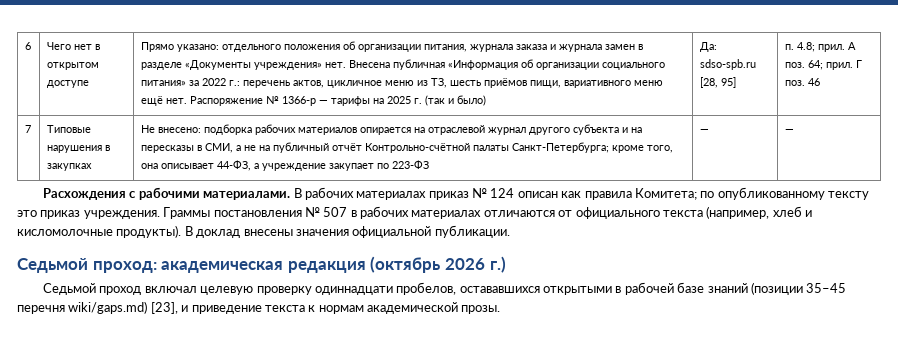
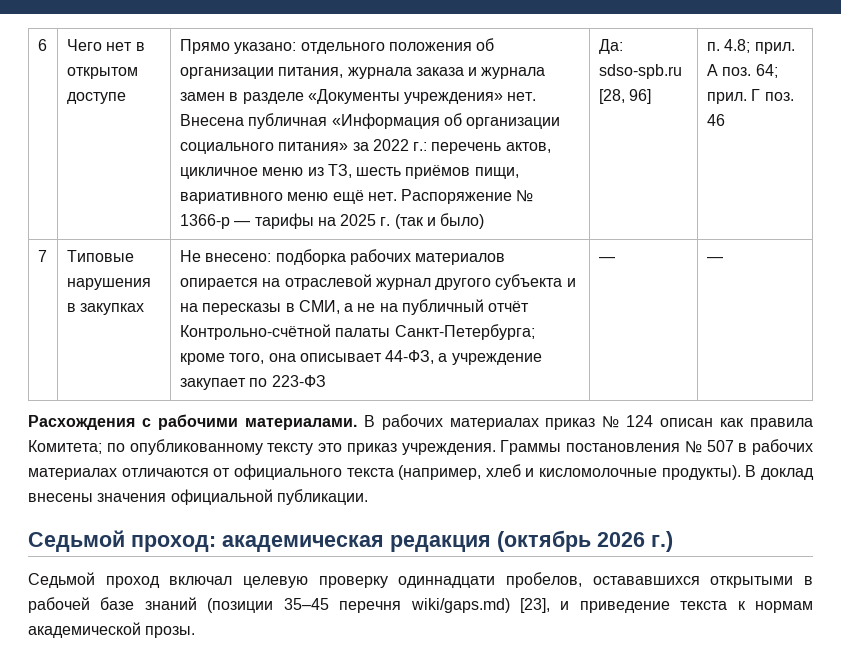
[720,77,736,88] 95] -> [629,89,652,104] 96]

